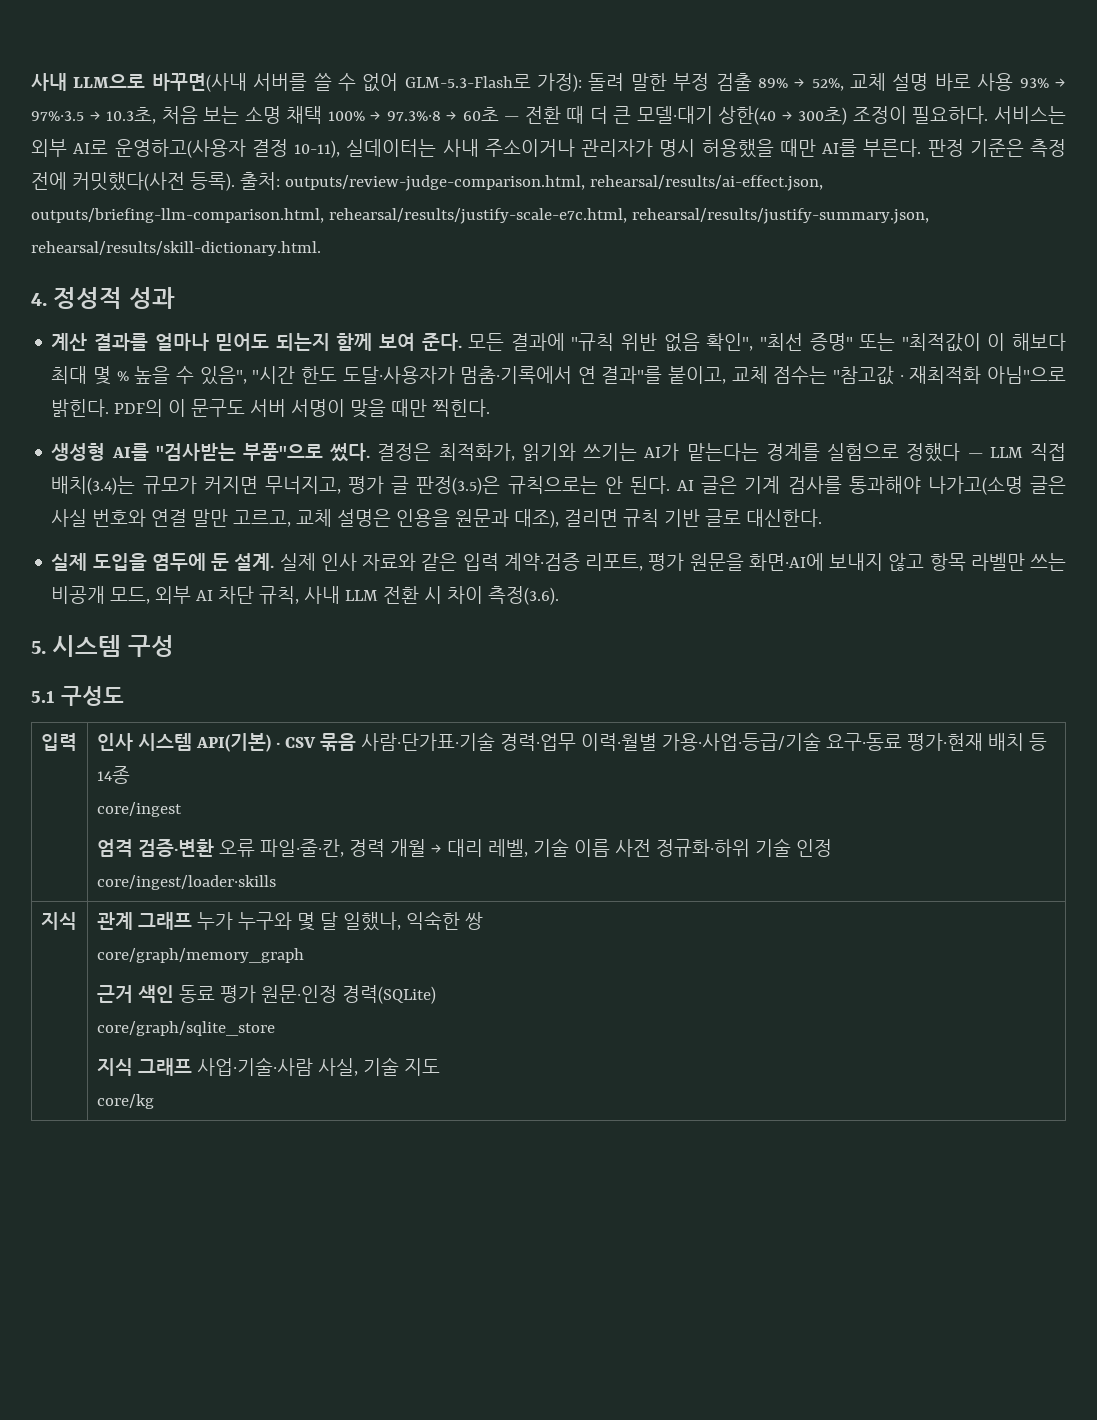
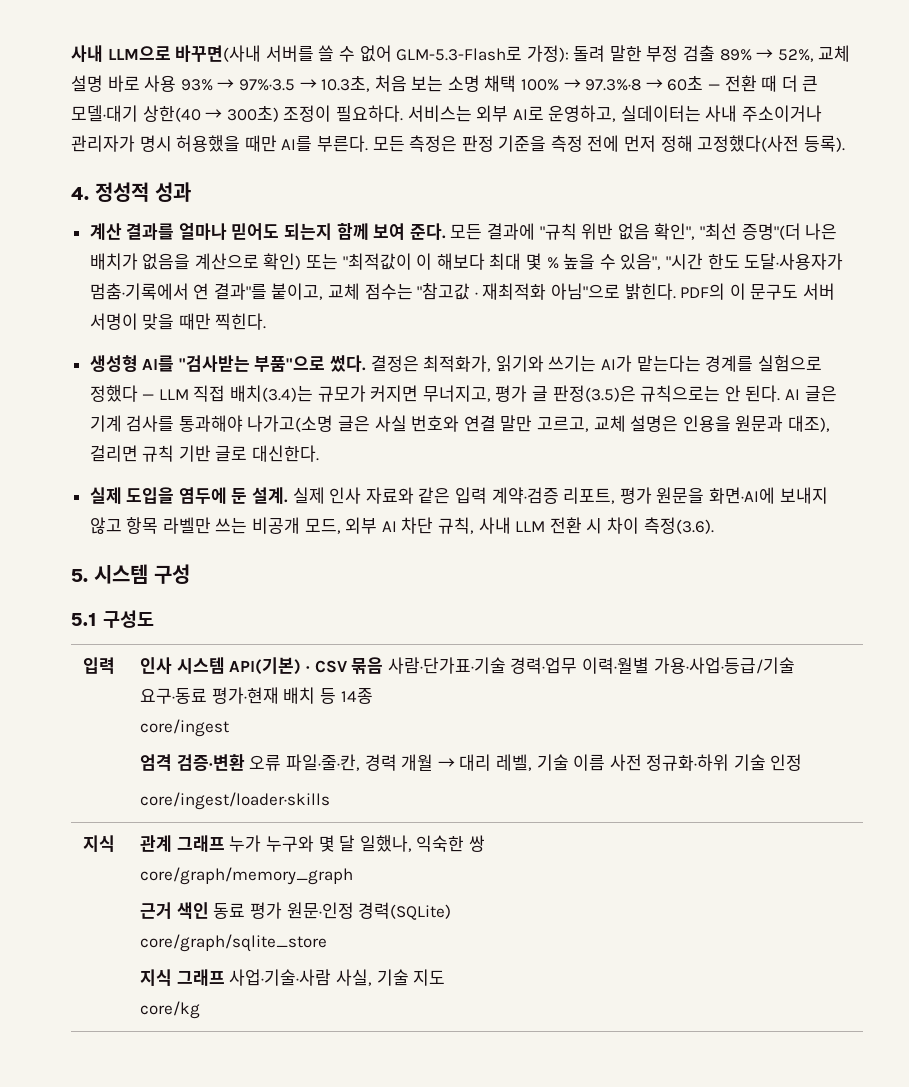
[114,139,340,158] 운영하고(사용자 결정 10-11), -> [548,105,617,122] 운영하고,
[927,139,1066,157] [31,172,823,191] [31,208,929,224] [31,241,321,256] 판정 기준은 측정 전에 커밋했다(사전 등록). 출처: outputs/review-judge-comparison.html, rehearsal/results/ai-effect.json, outputs/briefing-llm-comparison.html, rehearsal/results/justify-scale-e7c.html, rehearsal/results/justify-summary.json, rehearsal/results/skill-dictionary.html. -> [372,135,845,152] 모든 측정은 판정 기준을 측정 전에 먼저 정해 고정했다(사전 등록).
[809,333,853,351] 증명" -> [741,223,838,240] [89,253,302,270] 증명"(더 나은 배치가 없음을 계산으로 확인)

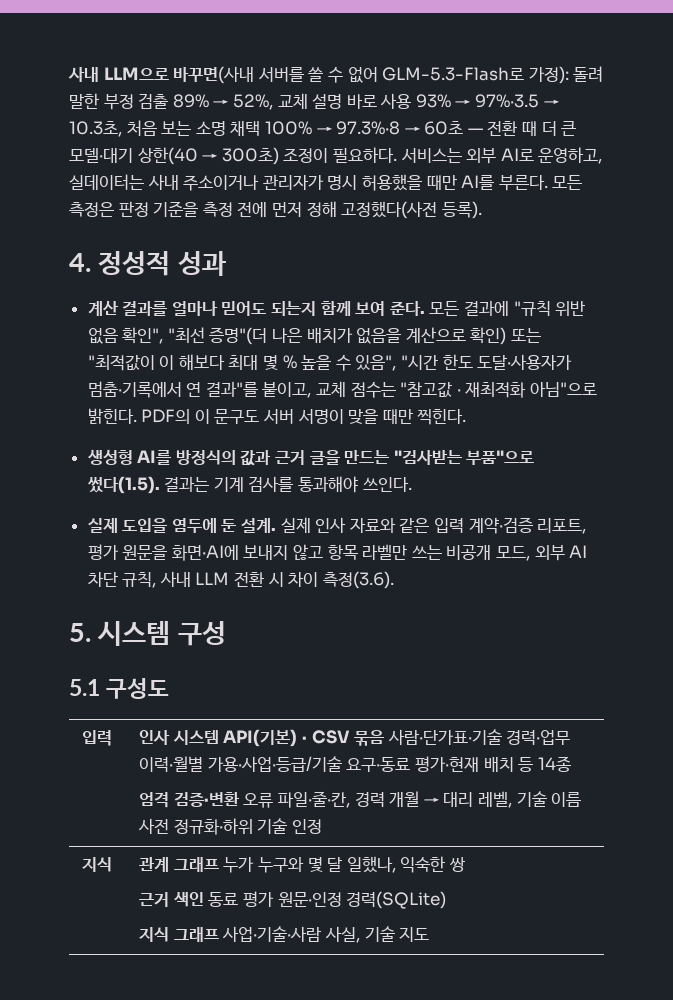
[178,355,822,372] [89,385,837,402] [89,415,830,432] [89,445,320,462] "검사받는 부품"으로 썼다. 결정은 최적화가, 읽기와 쓰기는 AI가 맡는다는 경계를 실험으로 정했다 — LLM 직접 배치(3.4)는 규모가 커지면 무너지고, 평가 글 판정(3.5)은 규칙으로는 안 된다. AI 글은 기계 검사를 통과해야 나가고(소명 글은 사실 번호와 연결 말만 고르고, 교체 설명은 인용을 원문과 대조), 걸리면 규칙 기반 글로 대신한다. -> [175,450,535,466] [86,476,412,494] 방정식의 값과 근거 글을 만드는 "검사받는 부품"으로 썼다(1.5). 결과는 기계 검사를 통과해야 쓰인다.
[140,719,230,737] // core/ingest -> (571, 764) none
[140,792,331,810] // core/ingest/loader·skills -> (323, 826) none
[140,867,354,885] // core/graph/memory_graph -> (465, 864) none
[140,934,328,952] // core/graph/sqlite_store -> (447, 900) none
[140,1001,201,1019] // core/kg -> (430, 934) none

